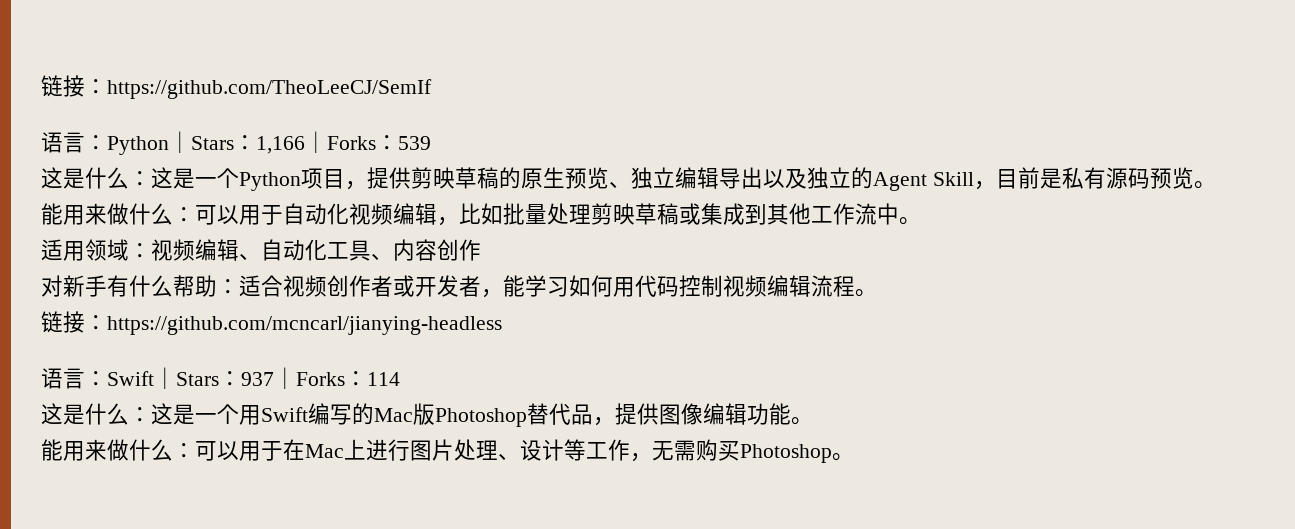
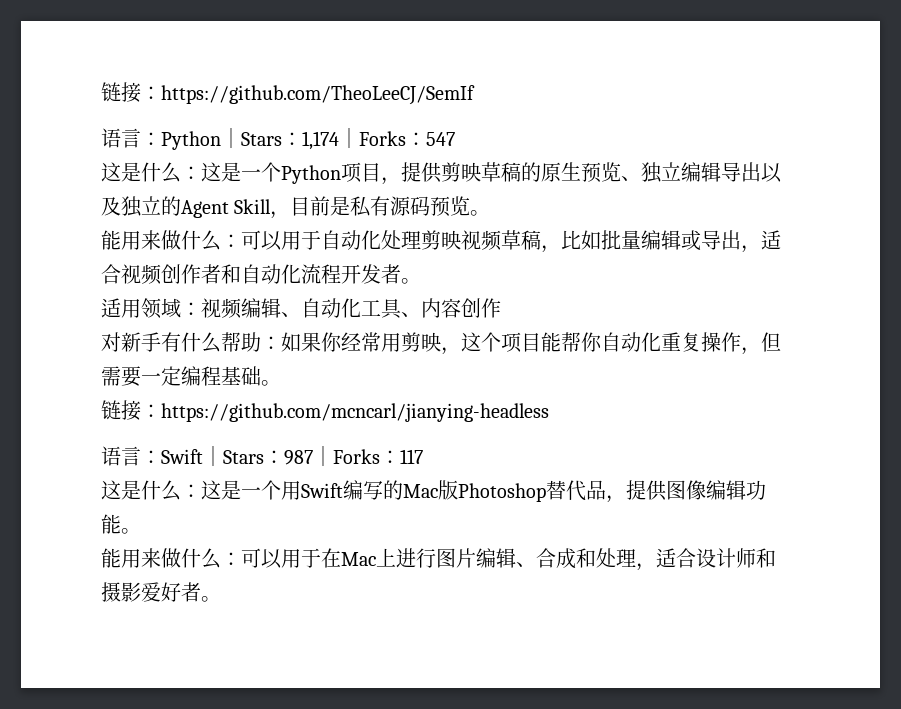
[256,131,431,154] 1,166｜Forks：539 -> [302,128,455,150] 1,174｜Forks：547
[349,203,899,226] 视频编辑，比如批量处理剪映草稿或集成到其他工作流中 -> [381,230,781,253] [101,264,401,285] 处理剪映视频草稿，比如批量编辑或导出，适合视频创作者和自动化流程开发者
[239,275,855,298] 适合视频创作者或开发者，能学习如何用代码控制视频编辑流程 -> [281,332,781,355] [101,366,261,387] 如果你经常用剪映，这个项目能帮你自动化重复操作，但需要一定编程基础
[241,367,400,389] 937｜Forks：114 -> [284,446,423,467] 987｜Forks：117
[454,439,832,463] 处理、设计等工作，无需购买Photoshop -> [476,548,776,571] [101,582,201,602] 编辑、合成和处理，适合设计师和摄影爱好者

